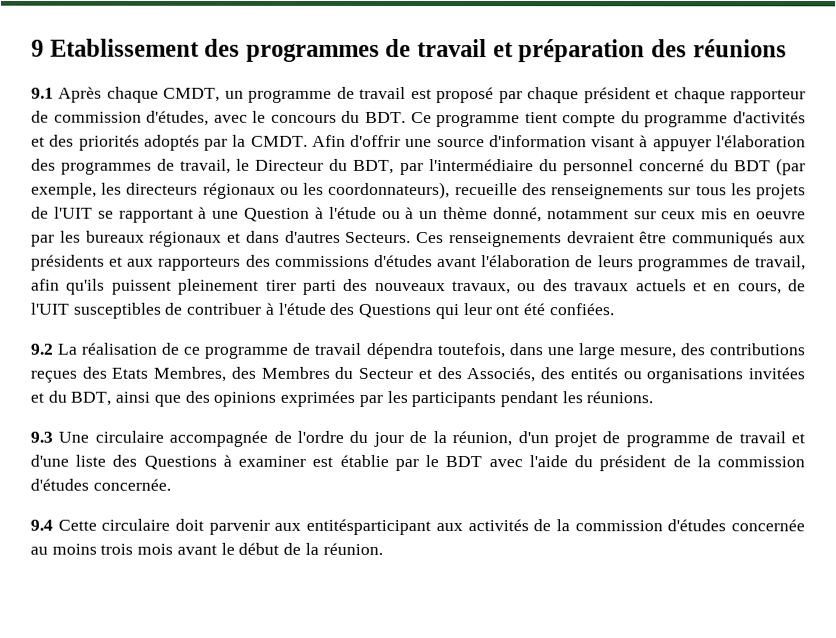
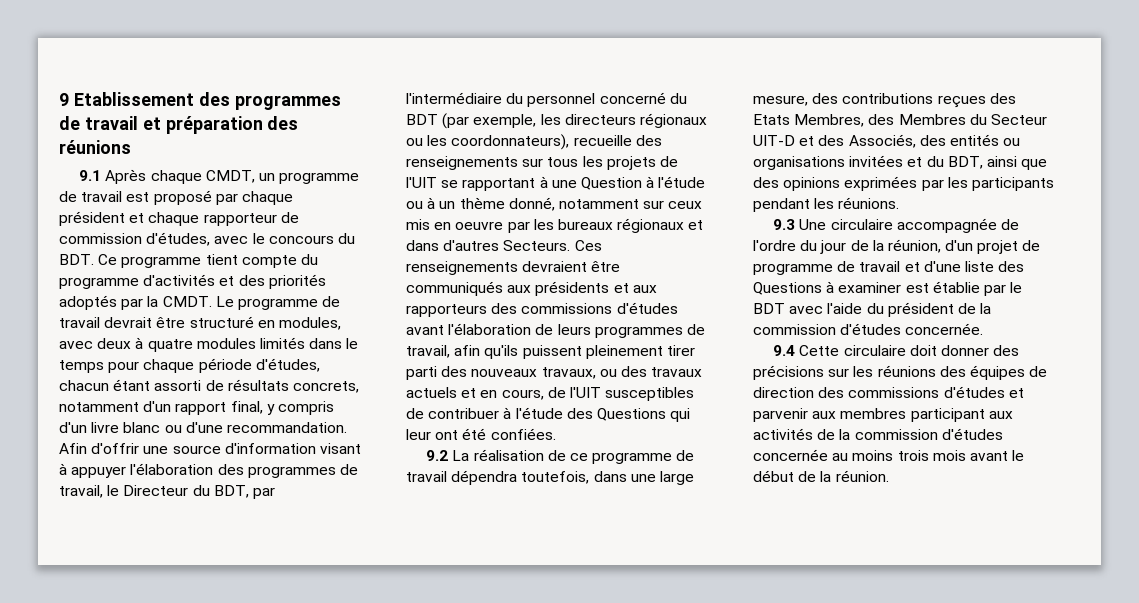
(308, 141) none -> [215,296,341,310] [59,316,341,330] [59,337,359,352] [59,358,320,373] [59,379,359,393] [59,401,334,415] [59,422,347,433] Le programme de travail devrait être structuré en modules, avec deux à quatre modules limités dans le temps pour chaque période d'études, chacun étant assorti de résultats concrets, notamment d'un rapport final, y compris d'un livre blanc ou d'une recommandation.
(414, 373) none -> [753,135,795,146] UIT-D
[208,518,432,536] parvenir aux entitésparticipant -> [940,345,1020,356] [753,365,1048,380] [753,386,1024,398] [753,408,985,422] donner des précisions sur les réunions des équipes de direction des commissions d'études et parvenir aux membres participant

